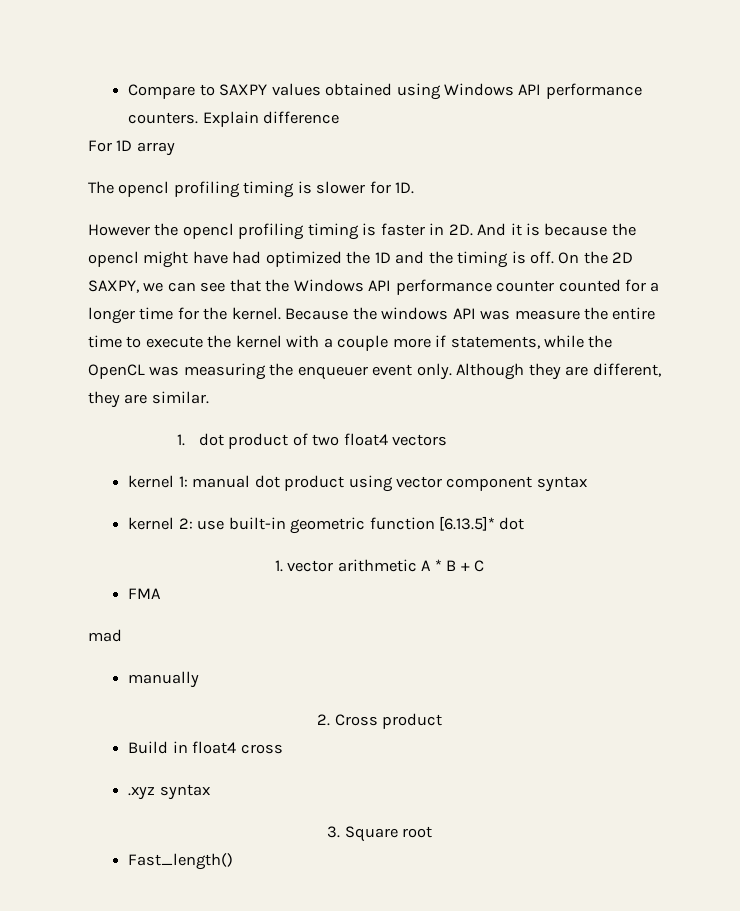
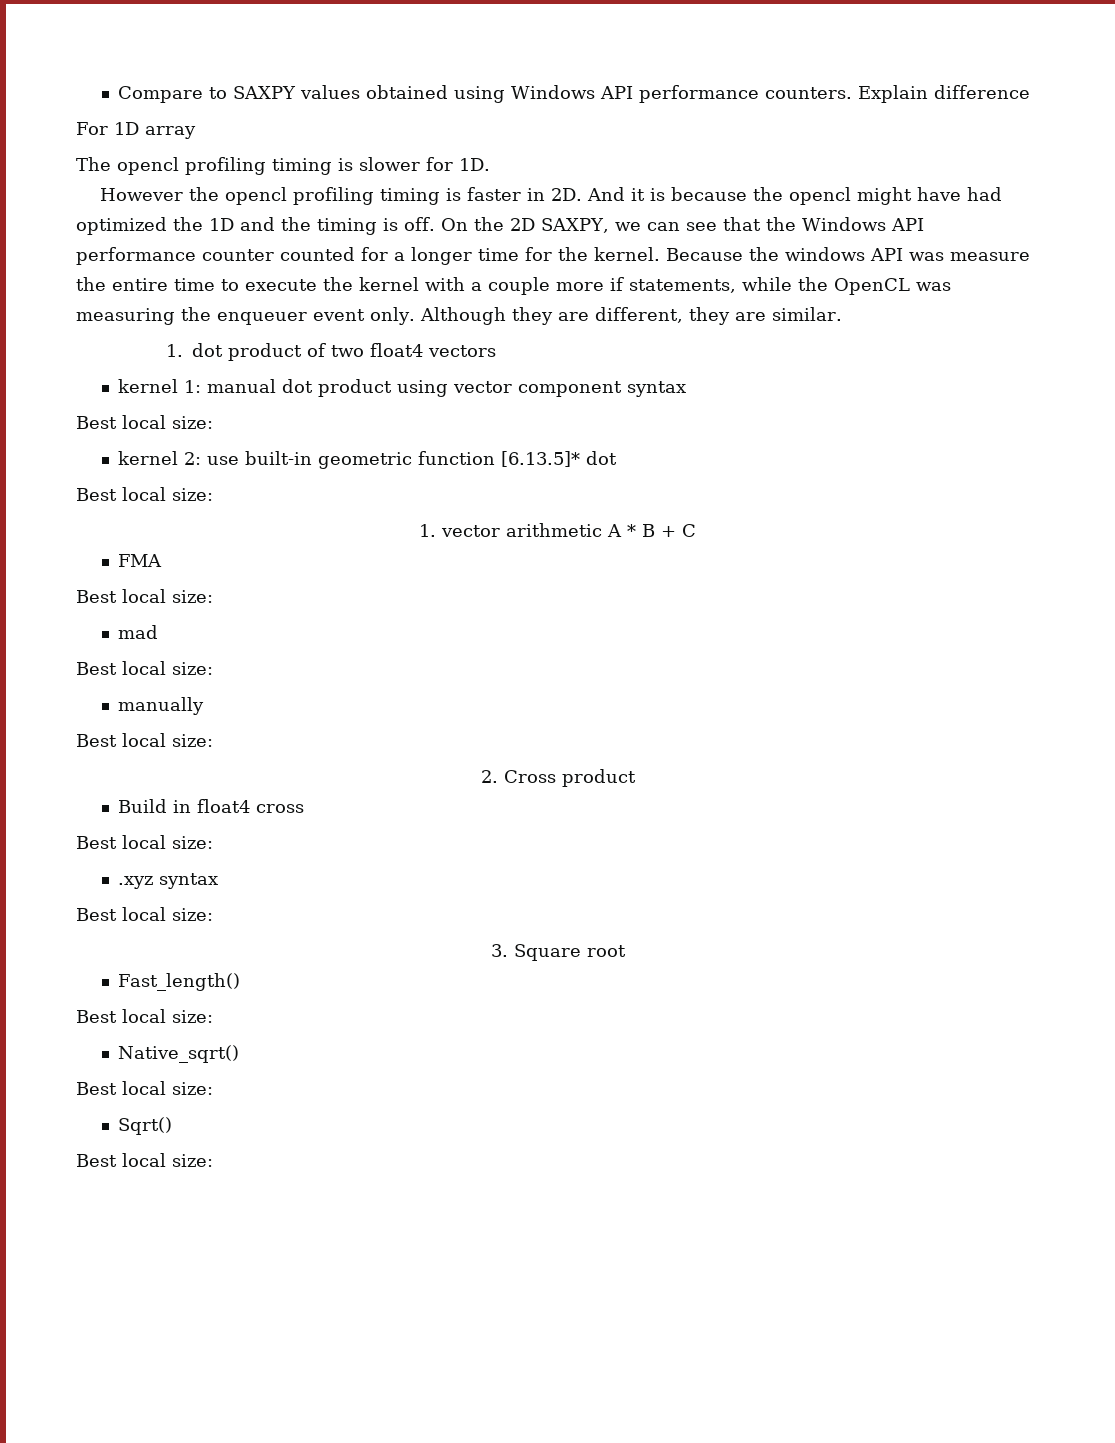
(587, 484) none -> [76,415,213,429] // Best local size:
(525, 523) none -> [76,487,213,501] // Best local size:
[88,629,122,642] [128,671,200,688] mad // manually -> [76,589,213,603] [118,625,159,639] [76,661,213,675] [118,697,205,715] [76,733,213,747] Best local size: // mad // Best local size: // manually // Best local size:
(283, 749) none -> [76,835,213,849] // Best local size:
(210, 792) none -> [76,907,213,921] // Best local size:
(234, 861) none -> [76,1009,213,1023] [118,1045,240,1063] [76,1081,213,1095] [118,1117,173,1135] [76,1153,213,1167] // Best local size: // Native_sqrt() // Best local size: // Sqrt() // Best local size:

